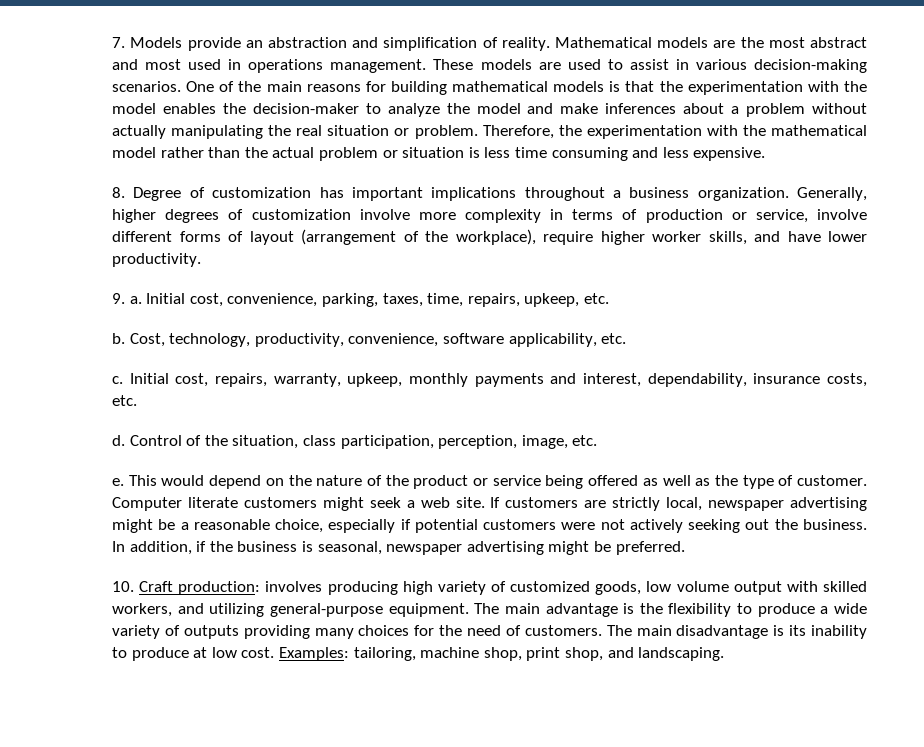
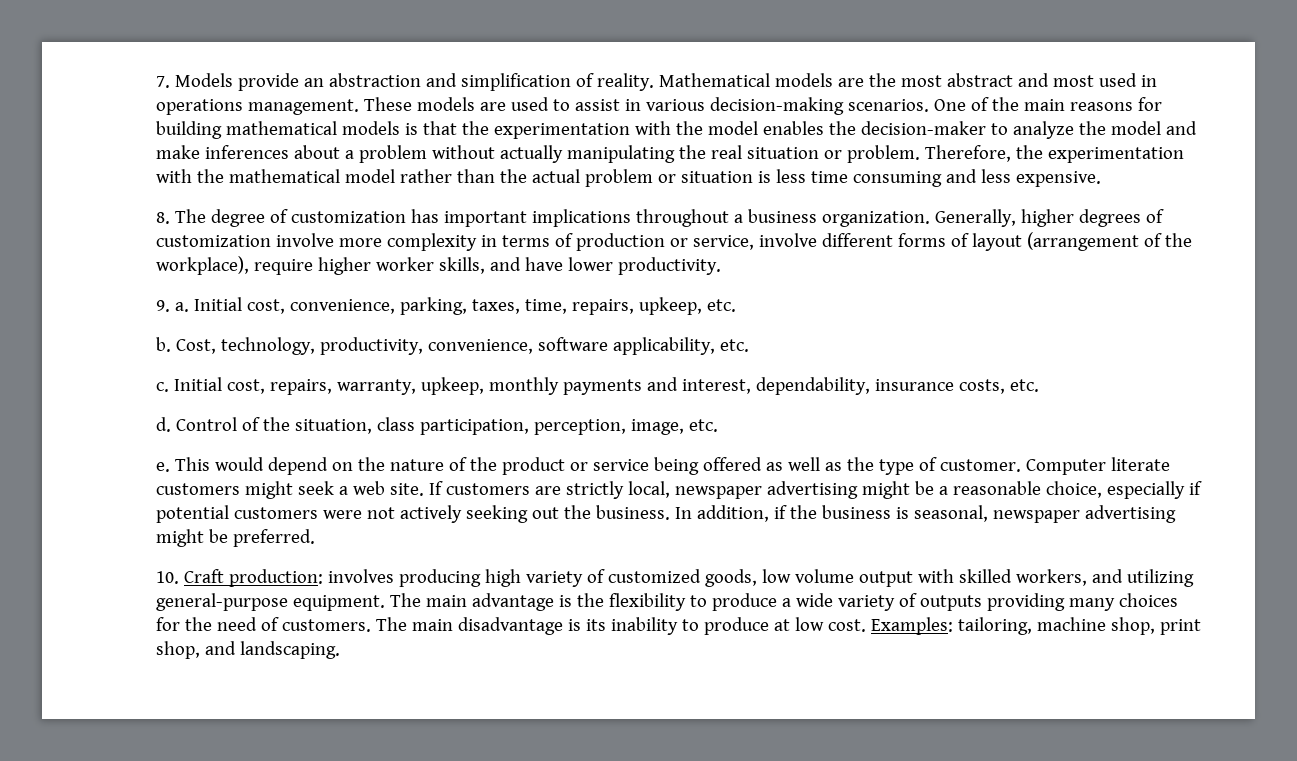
[133,187,182,201] Degree -> [175,209,266,227] The degree

